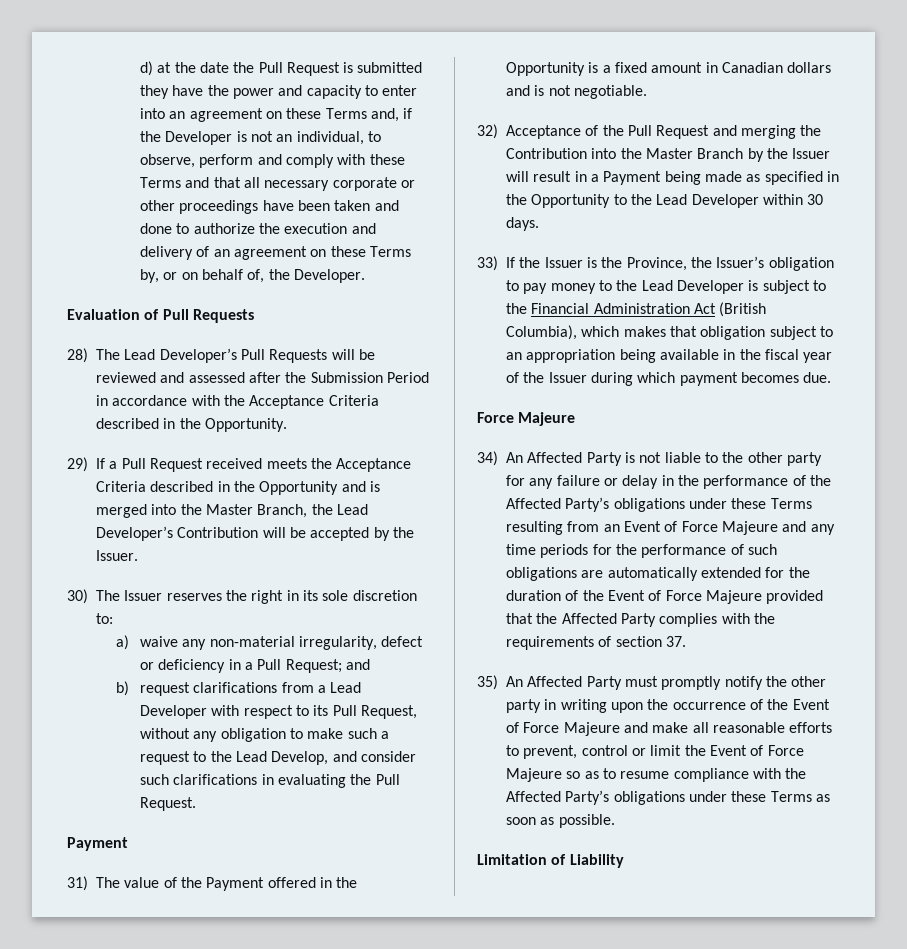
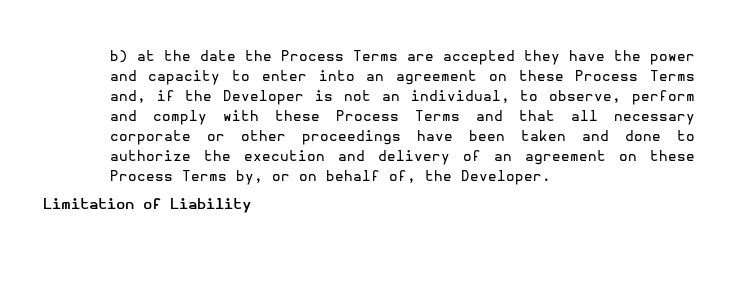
[139,61,153,76] d) -> [109,50,128,63] b)
[258,62,423,76] Pull Request is submitted -> [280,50,515,65] Process Terms are accepted
(322, 113) none -> [575,70,639,81] Process
(405, 159) none -> [335,110,399,121] Process
(366, 251) none -> [109,170,173,181] Process
[67,309,254,323] [67,348,375,363] [96,372,429,383] [96,395,379,409] [96,418,287,432] [67,457,412,472] [96,481,380,495] [96,504,368,518] [96,526,414,541] [96,550,138,561] [67,589,417,604] [96,613,113,624] [115,635,424,650] [139,659,370,673] [115,681,362,696] [139,705,417,719] [139,728,389,742] [139,751,416,765] [139,774,400,788] [139,797,196,811] [67,837,128,851] [67,876,358,891] [506,62,832,76] [506,85,647,99] [477,124,822,139] [506,148,831,162] [506,171,839,185] [506,194,824,208] [506,217,539,231] [477,256,834,271] [506,280,826,294] [506,302,767,317] [506,325,833,340] [506,349,833,363] [506,372,832,386] [477,412,576,426] [477,451,822,466] [506,475,831,489] [506,497,812,512] [506,521,835,535] [506,544,777,558] [506,567,810,581] [506,590,824,604] [506,613,775,627] [506,636,686,650] [477,675,827,690] [506,699,830,713] [506,722,833,736] [506,745,804,759] [506,768,807,782] [506,790,830,805] [506,814,615,828] // Evaluation of Pull Requests // 28) The Lead Developer’s Pull Requests will be reviewed and assessed after the Submission Period in accordance with the Acceptance Criteria described in the Opportunity. // 29) If a Pull Request received meets the Acceptance Criteria described in the Opportunity and is merged into the Master Branch, the Lead Developer’s Contribution will be accepted by the Issuer. // 30) The Issuer reserves the right in its sole discretion to: // a) waive any non-material irregularity, defect or deficiency in a Pull Request; and // b) request clarifications from a Lead Developer with respect to its Pull Request, without any obligation to make such a request to the Lead Develop, and consider such clarifications in evaluating the Pull Request. // Payment // 31) The value of the Payment offered in the Opportunity is a fixed amount in Canadian dollars and is not negotiable. // 32) Acceptance of the Pull Request and merging the Contribution into the Master Branch by the Issuer will result in a Payment being made as specified in the Opportunity to the Lead Developer within 30 days. // 33) If the Issuer is the Province, the Issuer’s obligation to pay money to the Lead Developer is subject to the Financial Administration Act (British Columbia), which makes that obligation subject to an appropriation being available in the fiscal year of the Issuer during which payment becomes due. // Force Majeure // 34) An Affected Party is not liable to the other party for any failure or delay in the performance of the Affected Party’s obligations under these Terms resulting from an Event of Force Majeure and any time periods for the performance of such obligations are automatically extended for the duration of the Event of Force Majeure provided that the Affected Party complies with the requirements of section 37. // 35) An Affected Party must promptly notify the other party in writing upon the occurrence of the Event of Force Majeure and make all reasonable efforts to prevent, control or limit the Event of Force Majeure so as to resume compliance with the Affected Party’s obligations under these Terms as soon as possible. -> (551, 177) none

